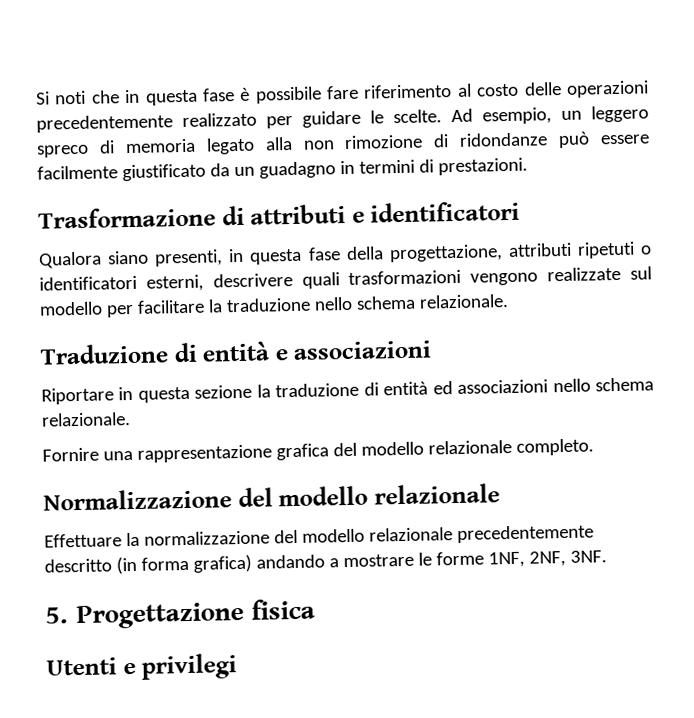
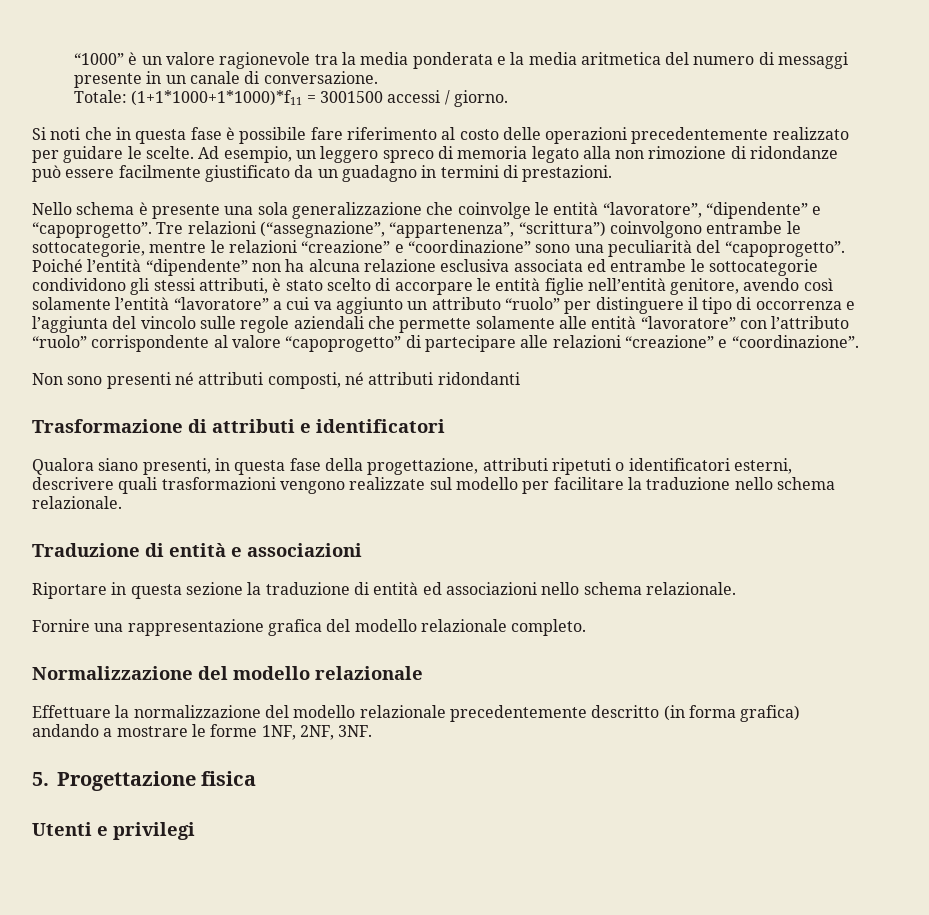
(36, 98) none -> [73,52,849,69] [73,71,378,88] [73,90,508,107] “1000” è un valore ragionevole tra la media ponderata e la media aritmetica del numero di messaggi presente in un canale di conversazione. // Totale: (1+1*1000+1*1000)*f11 = 3001500 accessi / giorno. //
(528, 166) none -> [32,202,822,219] [32,221,801,238] [32,240,845,257] [32,259,818,276] [32,278,833,295] [32,297,856,314] [32,316,850,333] [32,335,859,352] [32,372,520,389] // Nello schema è presente una sola generalizzazione che coinvolge le entità “lavoratore”, “dipendente” e “capoprogetto”. Tre relazioni (“assegnazione”, “appartenenza”, “scrittura”) coinvolgono entrambe le sottocategorie, mentre le relazioni “creazione” e “coordinazione” sono una peculiarità del “capoprogetto”. Poiché l’entità “dipendente” non ha alcuna relazione esclusiva associata ed entrambe le sottocategorie condividono gli stessi attributi, è stato scelto di accorpare le entità figlie nell’entità genitore, avendo così solamente l’entità “lavoratore” a cui va aggiunto un attributo “ruolo” per distinguere il tipo di occorrenza e l’aggiunta del vincolo sulle regole aziendali che permette solamente alle entità “lavoratore” con l’attributo “ruolo” corrispondente al valore “capoprogetto” di partecipare alle relazioni “creazione” e “coordinazione”. // Non sono presenti né attributi composti, né attributi ridondanti

